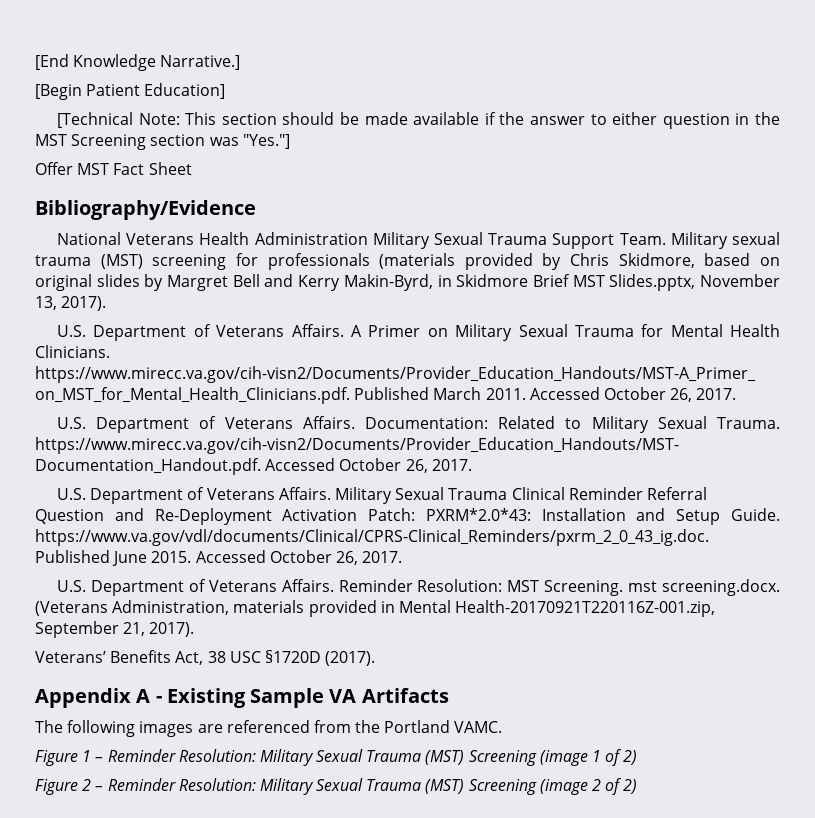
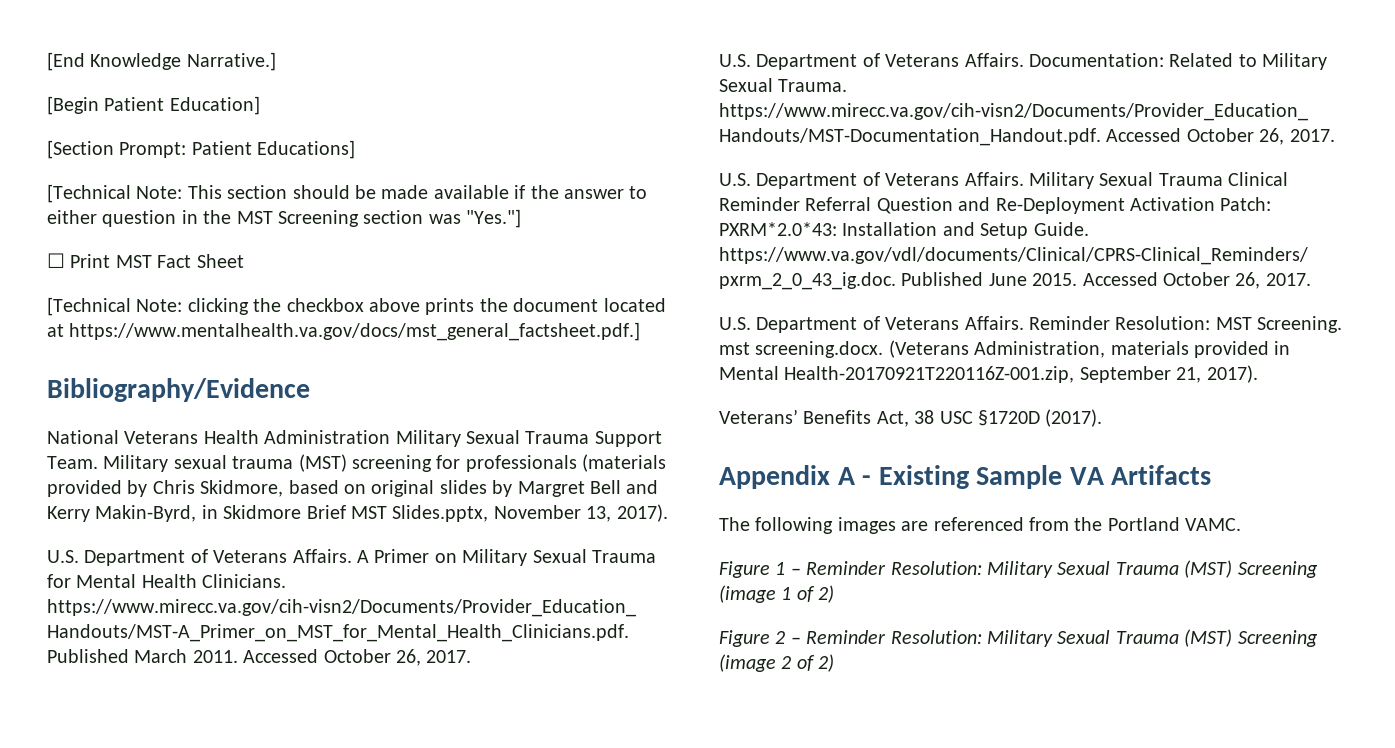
(226, 91) none -> [47,140,356,159] // [Section Prompt: Patient Educations]
[35,162,73,175] Offer -> [47,253,111,268] ☐ Print
(192, 168) none -> [47,297,666,316] [47,322,641,341] // [Technical Note: clicking the checkbox above prints the document located at https://www.mentalhealth.va.gov/docs/mst_general_factsheet.pdf.]

